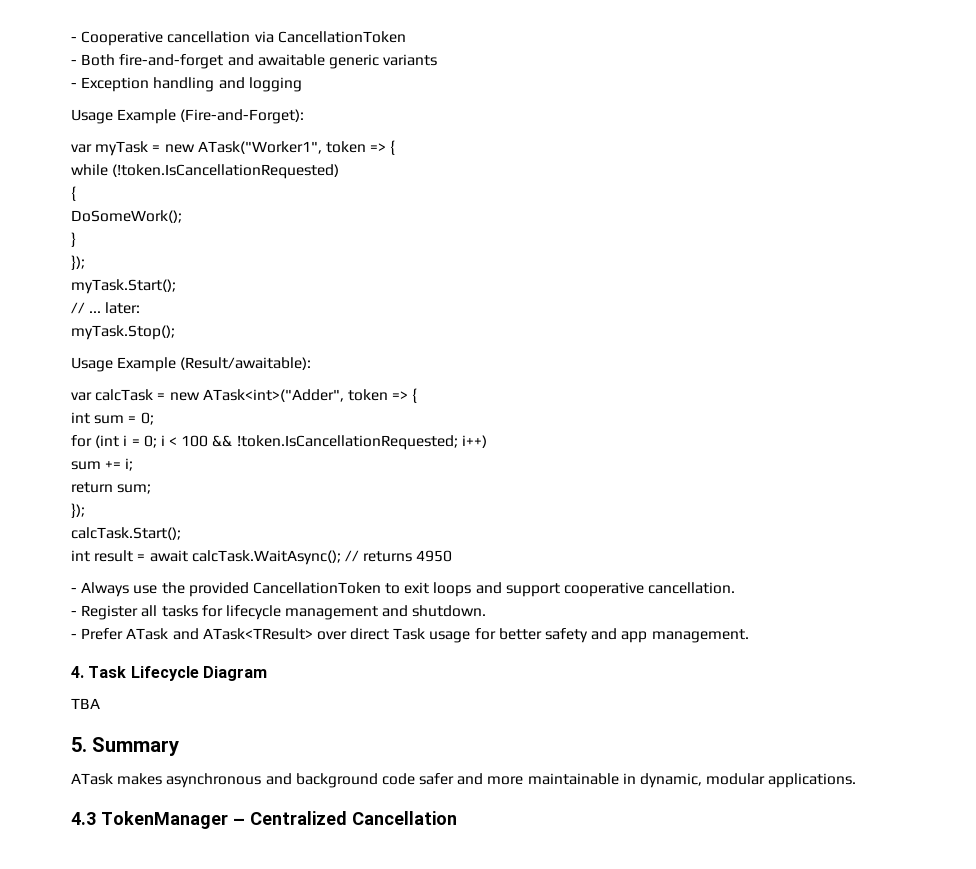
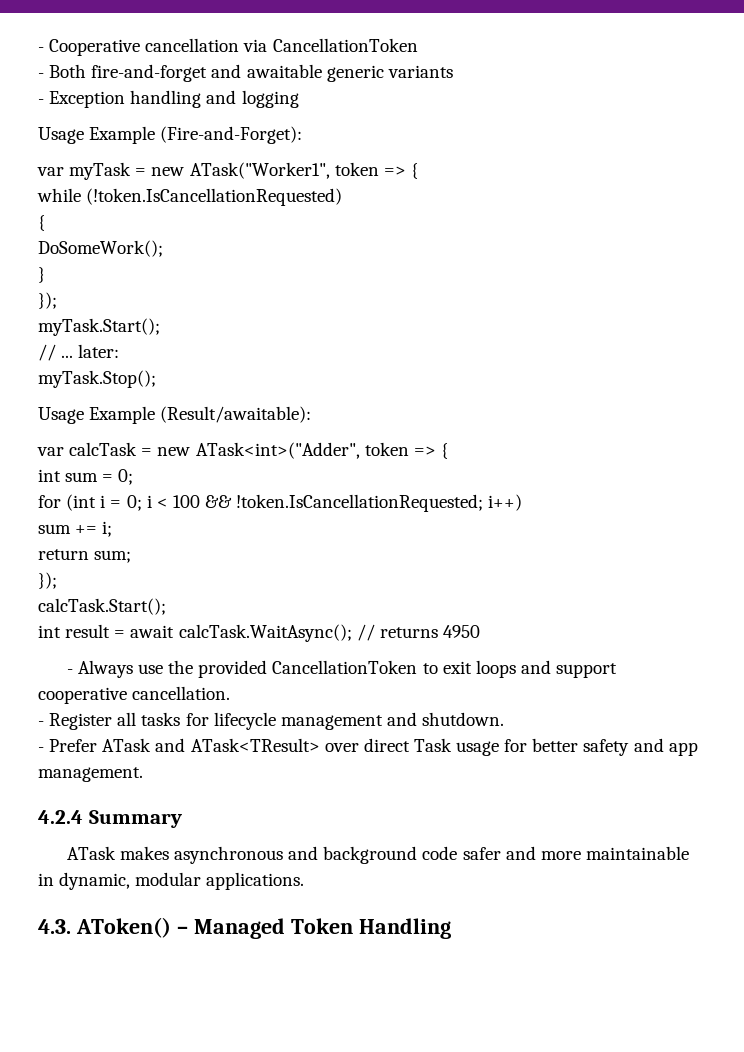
[71,666,267,681] [71,698,100,709] [71,737,87,752] 4. Task Lifecycle Diagram // TBA // 5. -> [38,810,83,824] 4.2.4
[71,811,457,829] 4.3 TokenManager – Centralized Cancellation -> [38,917,451,939] 4.3. AToken() – Managed Token Handling

